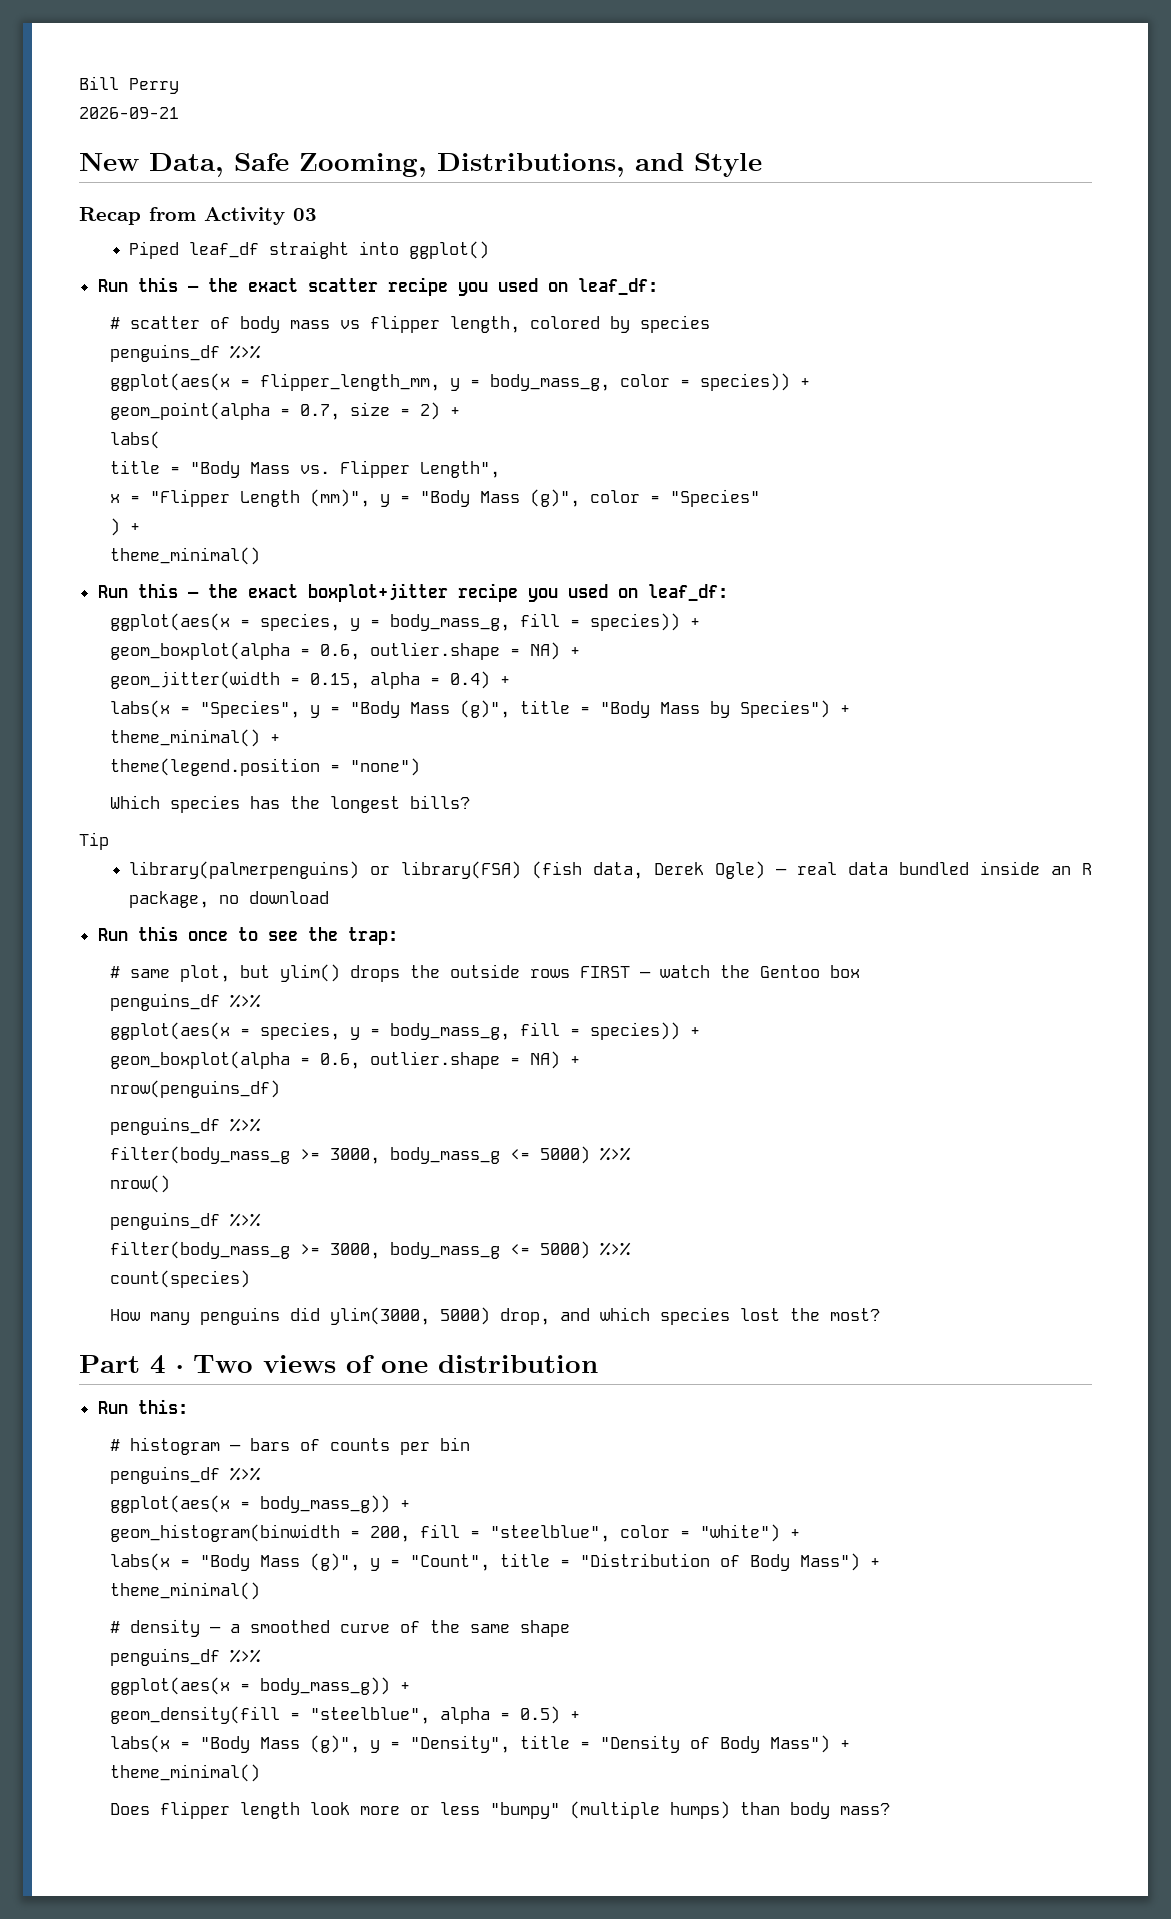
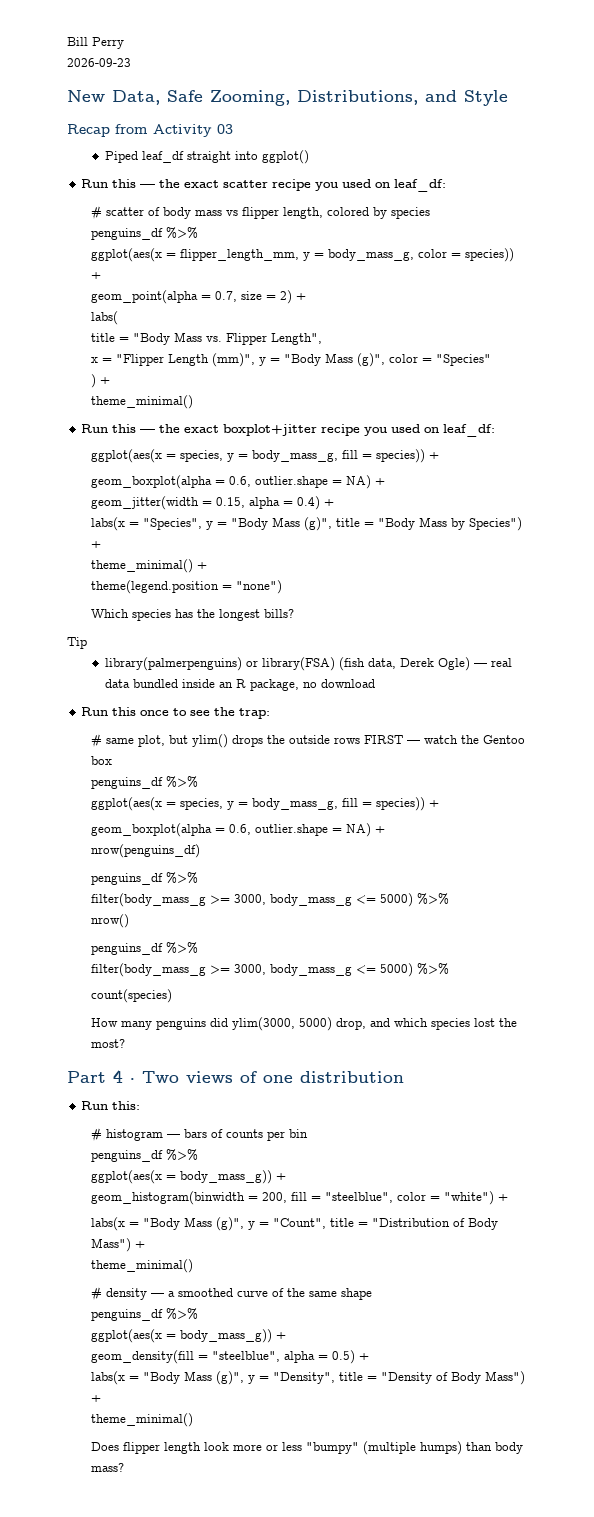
[79,107,179,119] 2026-09-21 -> [67,58,131,67] 2026-09-23

